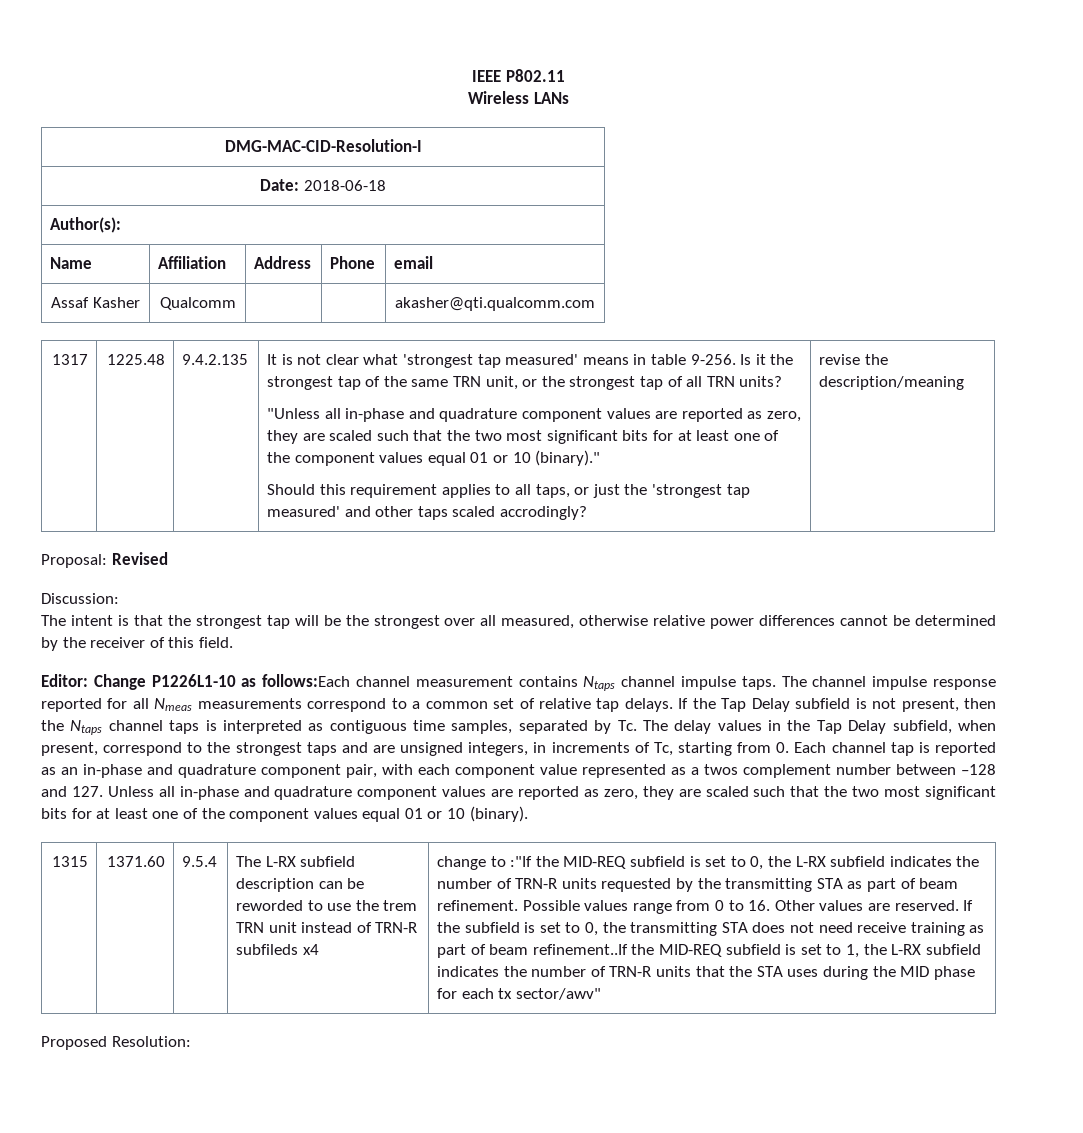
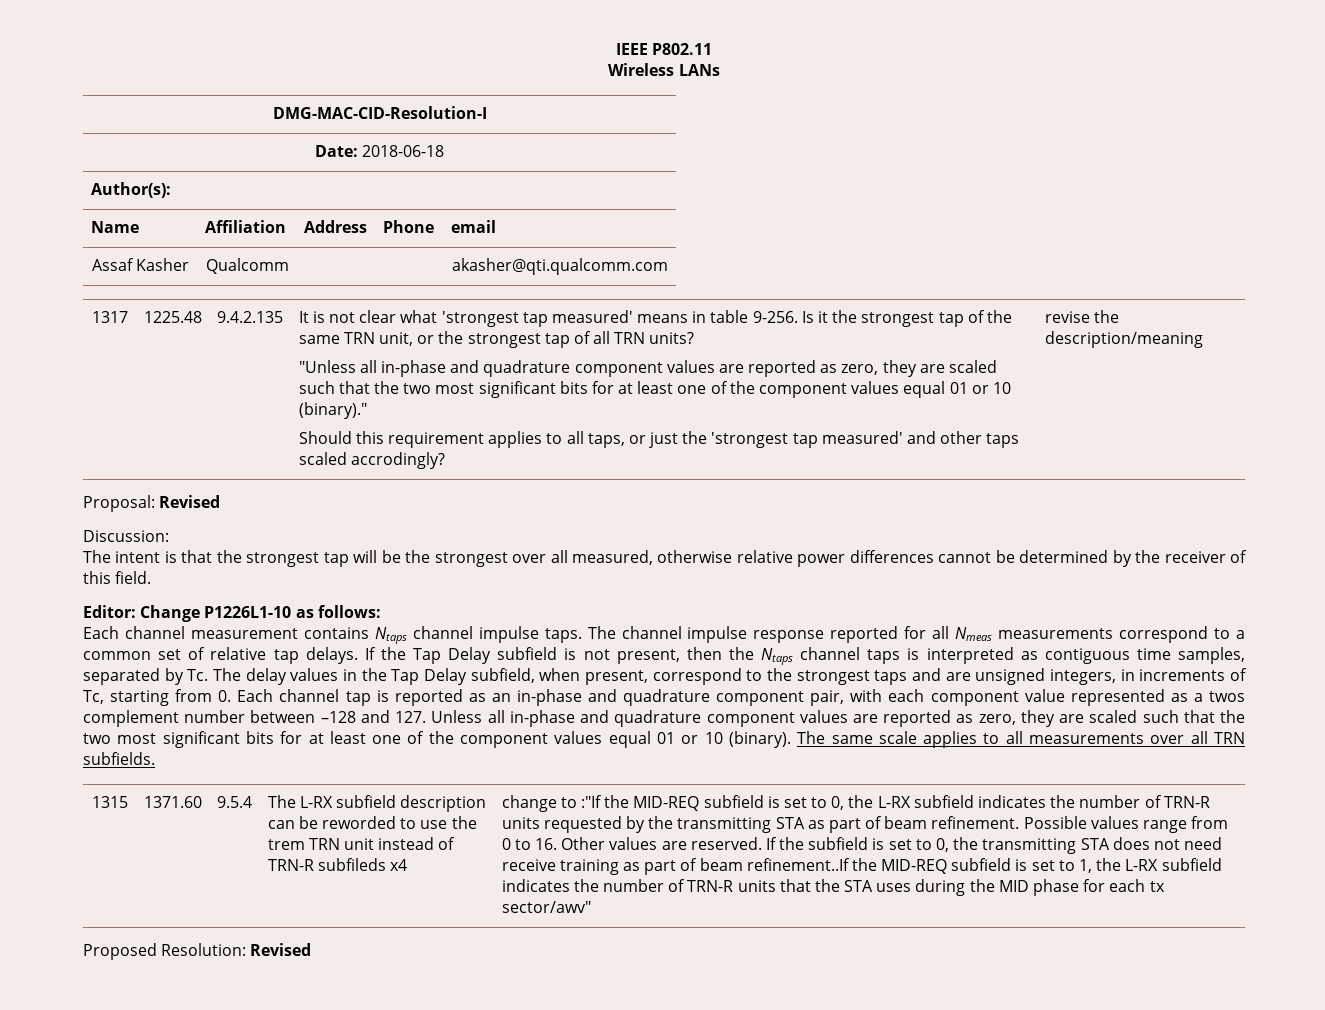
[262,674,351,687] follows:Each -> [317,605,381,618] [83,626,119,639] follows: // Each
(528, 814) none -> [797,731,1245,748] [83,752,155,765] The same scale applies to all measurements over all TRN subfields.
(191, 1041) none -> [250,943,312,956] Revised

